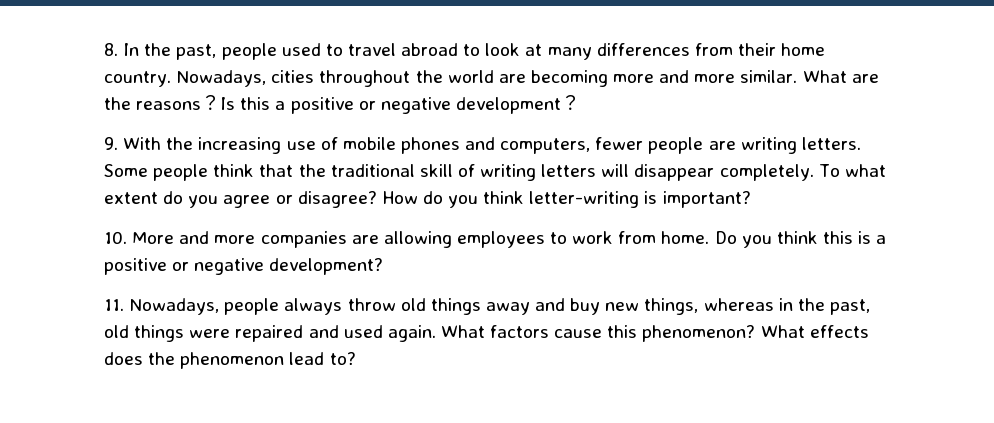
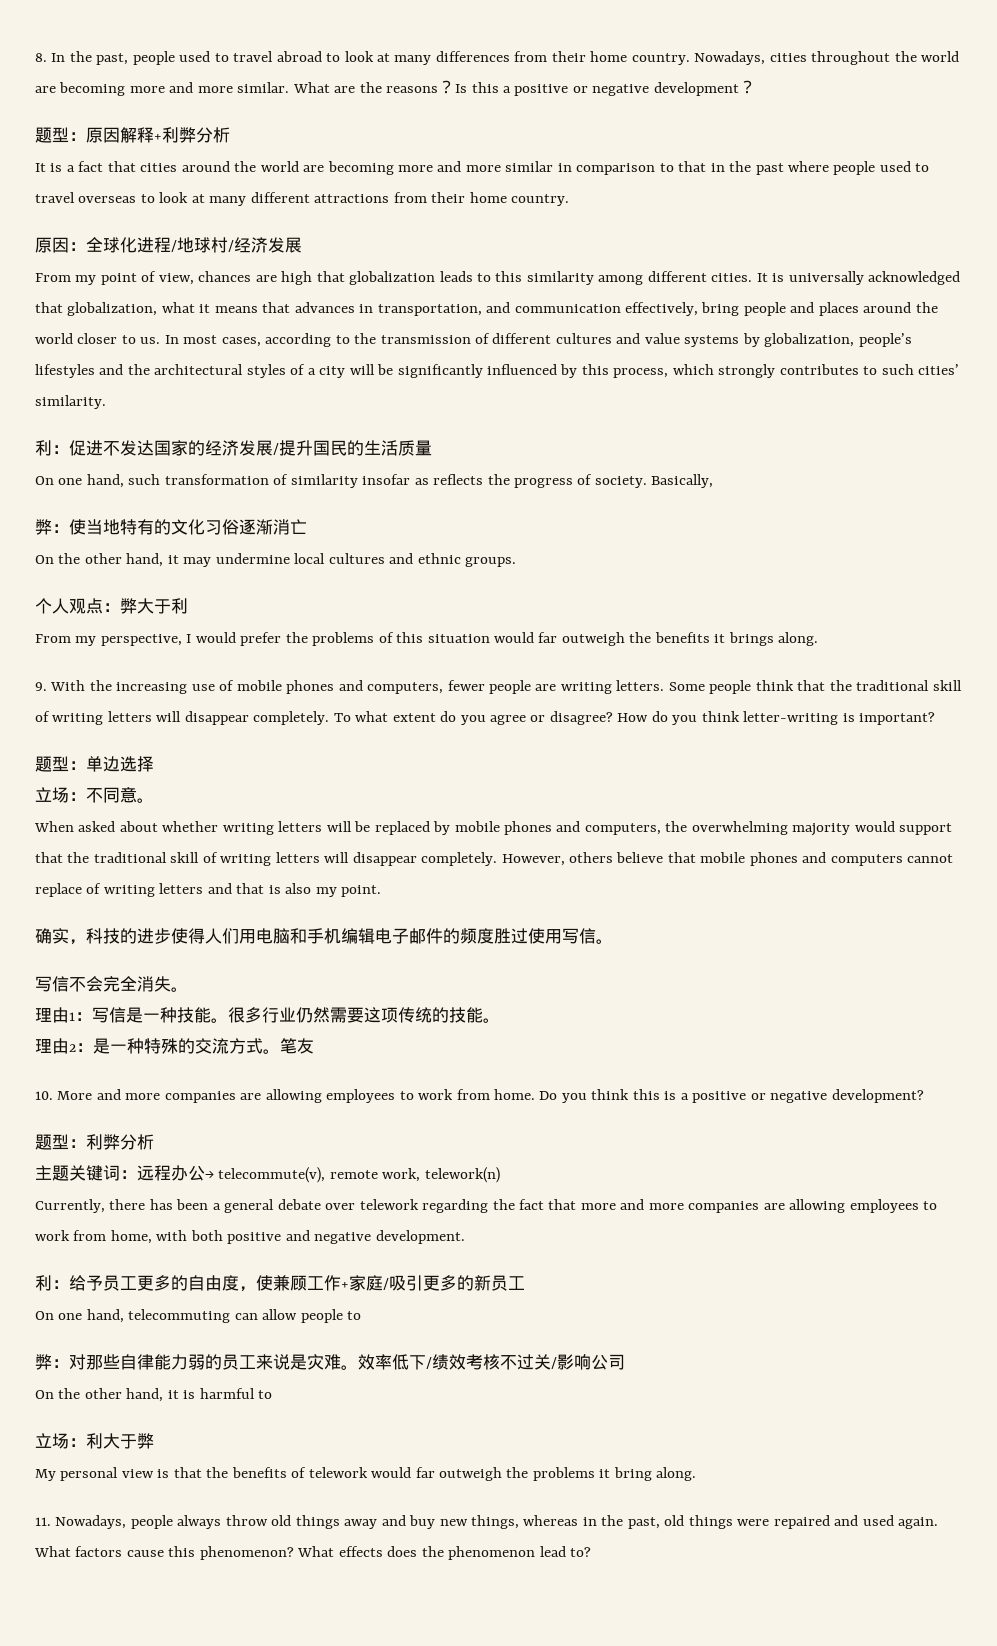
(580, 102) none -> [35,127,230,143] [35,161,930,175] [35,192,570,206] [35,237,302,253] [35,271,961,285] [35,302,938,316] [35,333,912,347] [35,364,960,378] [35,395,106,409] [35,440,432,456] [35,474,714,488] [35,519,307,535] [35,553,517,567] [35,598,188,614] [35,632,819,646] // 题型：原因解释+利弊分析 // It is a fact that cities around the world are becoming more and more similar in comparison to that in the past where people used to travel overseas to look at many different attractions from their home country. // 原因：全球化进程/地球村/经济发展 // From my point of view, chances are high that globalization leads to this similarity among different cities. It is universally acknowledged that globalization, what it means that advances in transportation, and communication effectively, bring people and places around the world closer to us. In most cases, according to the transmission of different cultures and value systems by globalization, people’s lifestyles and the architectural styles of a city will be significantly influenced by this process, which strongly contributes to such cities’ similarity. // 利：促进不发达国家的经济发展/提升国民的生活质量 // On one hand, such transformation of similarity insofar as reflects the progress of society. Basically, // 弊：使当地特有的文化习俗逐渐消亡 // On the other hand, it may undermine local cultures and ethnic groups. // 个人观点：弊大于利 // From my perspective, I would prefer the problems of this situation would far outweigh the benefits it brings along.
(751, 199) none -> [35,756,154,772] [35,787,154,803] [34,821,953,836] [35,852,954,866] [35,883,382,897] [35,928,613,945] [35,976,188,992] [35,1007,500,1023] [35,1038,314,1054] // 题型：单边选择 // 立场：不同意。 // When asked about whether writing letters will be replaced by mobile phones and computers, the overwhelming majority would support that the traditional skill of writing letters will disappear completely. However, others believe that mobile phones and computers cannot replace of writing letters and that is also my point. // 确实，科技的进步使得人们用电脑和手机编辑电子邮件的频度胜过使用写信。 // 写信不会完全消失。 // 理由1：写信是一种技能。很多行业仍然需要这项传统的技能。 // 理由2：是一种特殊的交流方式。笔友
(384, 266) none -> [35,1134,154,1150] [35,1165,500,1183] [35,1199,938,1213] [35,1230,465,1244] [35,1275,525,1292] [35,1309,362,1323] [35,1354,625,1370] [35,1388,273,1402] [35,1433,154,1449] [35,1467,697,1481] // 题型：利弊分析 // 主题关键词：远程办公→ telecommute(v), remote work, telework(n) // Currently, there has been a general debate over telework regarding the fact that more and more companies are allowing employees to work from home, with both positive and negative development. // 利：给予员工更多的自由度，使兼顾工作+家庭/吸引更多的新员工 // On one hand, telecommuting can allow people to // 弊：对那些自律能力弱的员工来说是灾难。效率低下/绩效考核不过关/影响公司 // On the other hand, it is harmful to // 立场：利大于弊 // My personal view is that the benefits of telework would far outweigh the problems it bring along.

